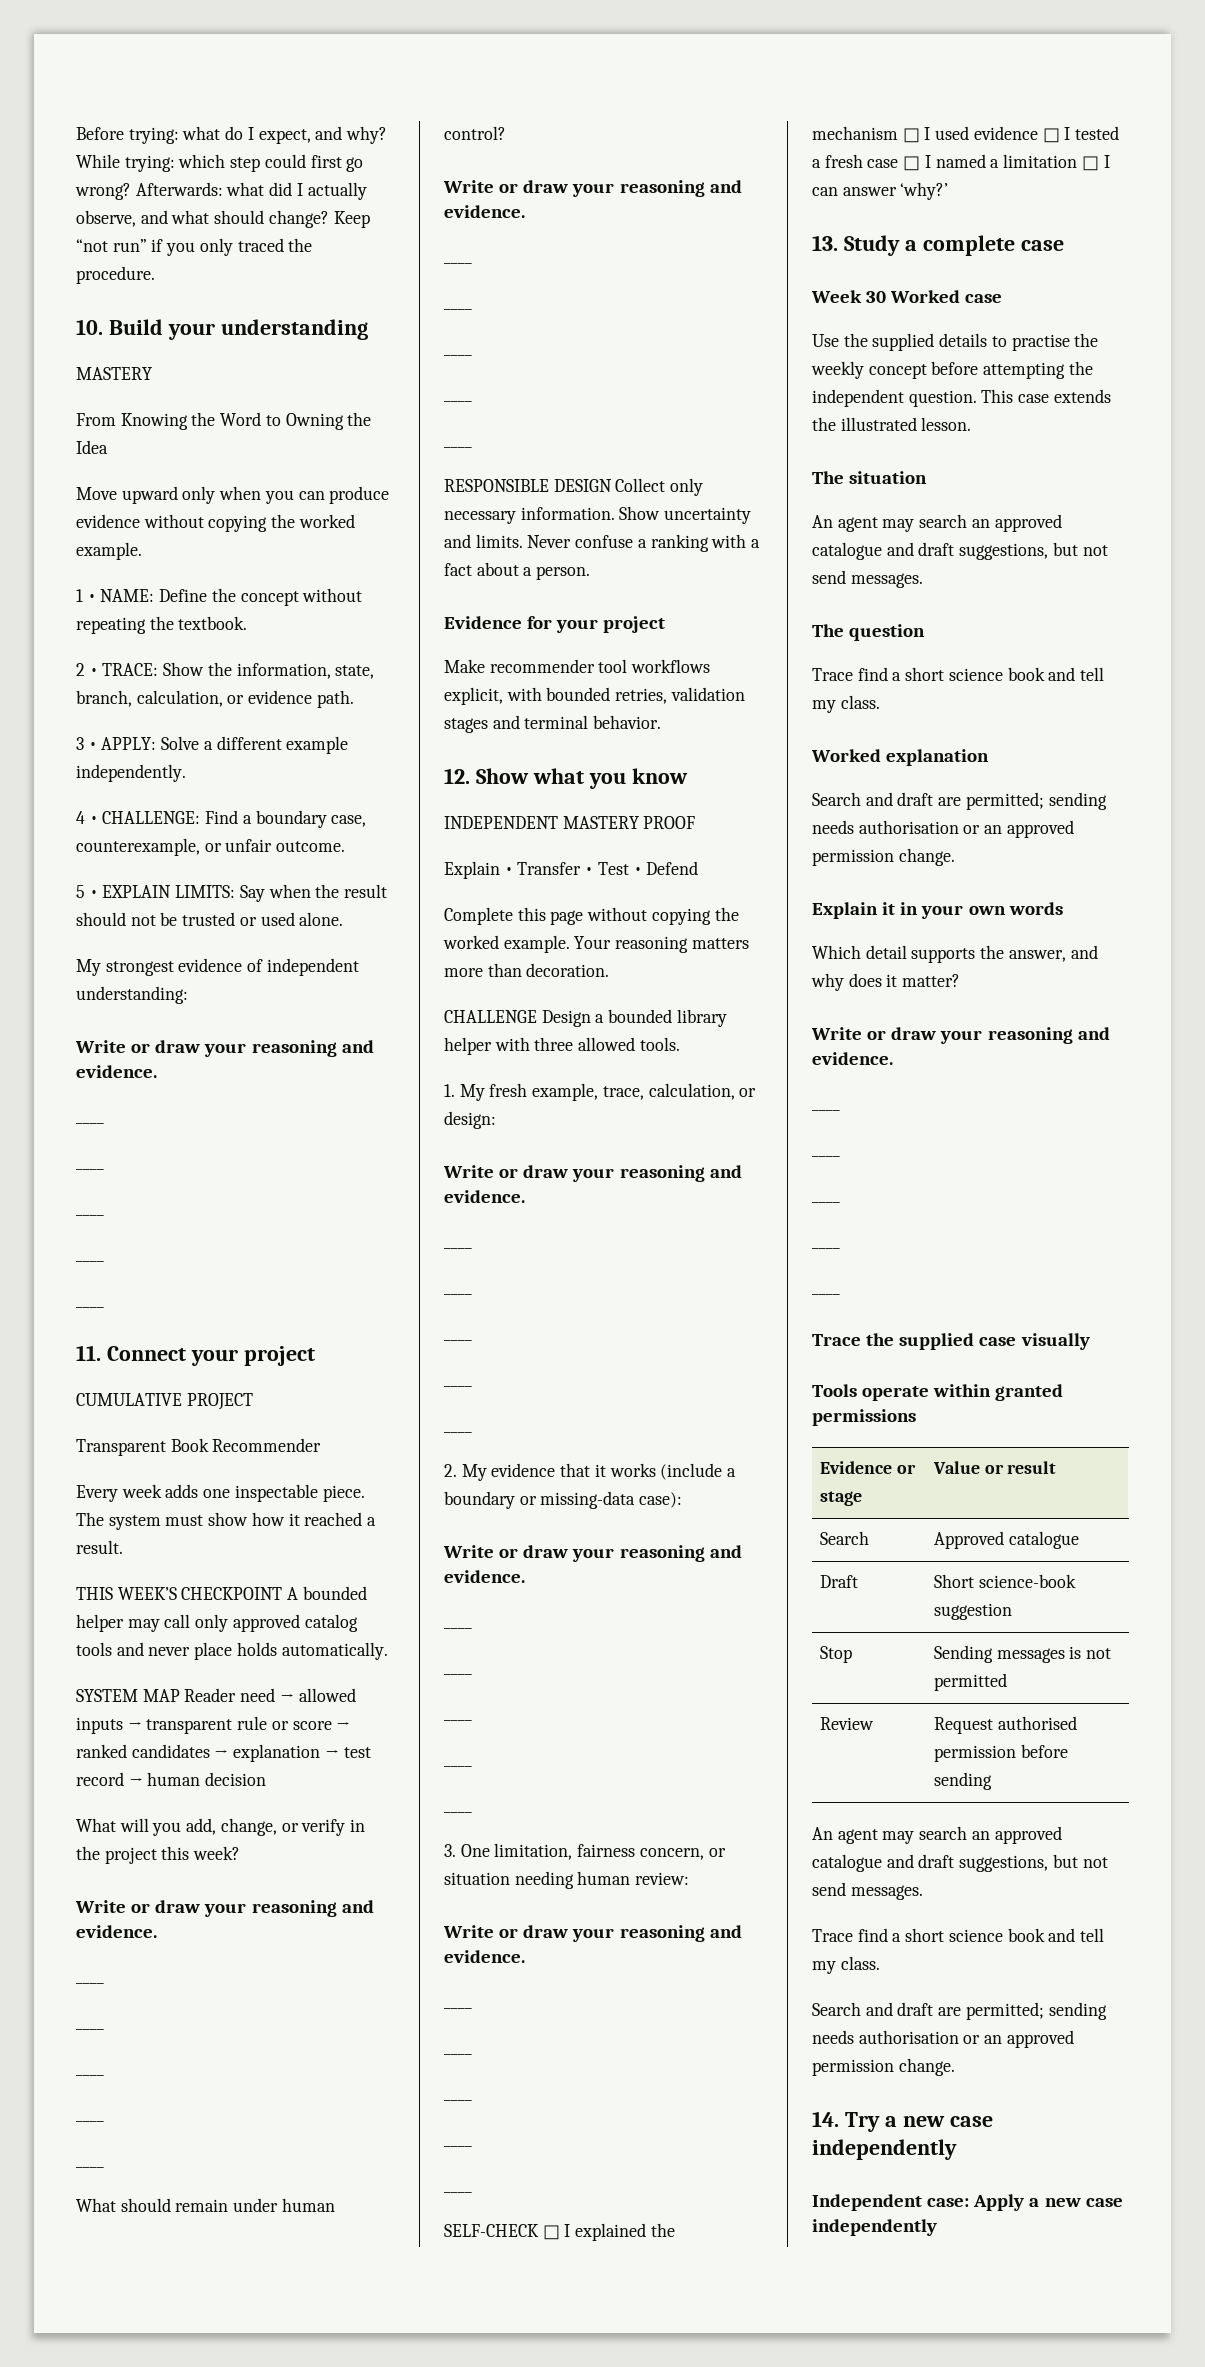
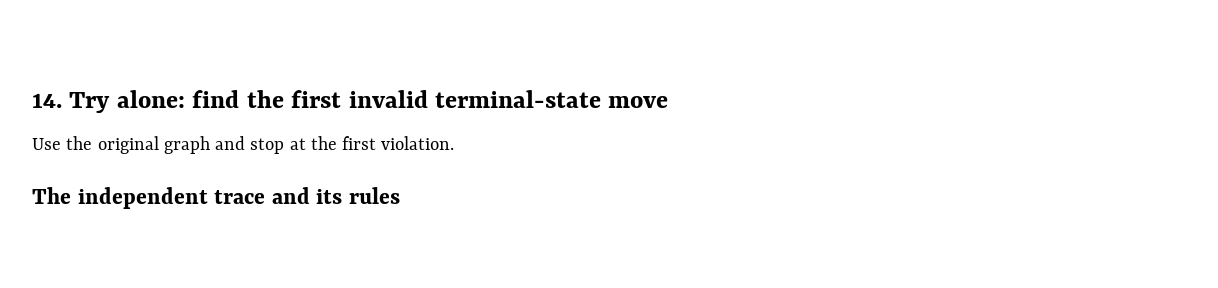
[76,126,388,144] [76,154,364,172] [75,182,367,200] [76,210,370,228] [76,238,313,256] [76,266,155,284] [76,319,368,340] [76,367,152,380] [76,412,372,430] [76,440,108,454] [76,486,390,504] [76,514,355,532] [76,542,142,560] [76,588,363,606] [76,616,248,634] [76,662,375,679] [76,690,354,708] [76,736,349,754] [76,764,186,782] [76,810,367,828] [76,838,346,856] [76,884,388,902] [76,912,344,926] [76,958,359,976] [76,986,188,1004] [75,1040,374,1057] [76,1065,157,1078] [76,1122,104,1124] [76,1168,104,1170] [76,1214,104,1216] [76,1260,104,1262] [76,1306,104,1308] [76,1345,315,1366] [76,1393,253,1410] [76,1438,322,1456] [76,1484,365,1502] [76,1512,377,1530] [76,1540,123,1554] [76,1586,367,1600] [76,1614,358,1632] [76,1642,388,1660] [76,1688,356,1702] [76,1716,351,1734] [76,1744,371,1762] [76,1772,267,1786] [76,1818,366,1836] [76,1846,241,1864] [75,1900,374,1917] [76,1925,157,1938] [76,1982,104,1984] [76,2028,104,2030] [76,2074,104,2076] [76,2120,104,2122] [76,2166,104,2168] [76,2198,335,2212] [444,126,506,140] [443,180,742,197] [444,205,525,218] [444,262,472,264] [444,308,472,310] [444,354,472,356] [444,400,472,402] [444,446,472,448] [444,478,704,496] [444,506,752,524] [444,534,761,552] [444,562,591,580] [444,616,666,633] [444,659,711,673] [444,687,745,705] [444,715,662,733] [444,768,688,789] [444,816,696,829] [444,861,699,879] [444,907,739,925] [443,935,749,953] [444,963,610,977] [444,1009,727,1027] [444,1037,680,1055] [444,1083,757,1101] [444,1111,496,1129] [443,1165,742,1182] [444,1190,525,1203] [444,1247,472,1249] [444,1293,472,1295] [444,1339,472,1341] [444,1385,472,1387] [444,1431,472,1433] [444,1463,737,1481] [444,1491,683,1509] [443,1545,742,1562] [444,1570,525,1583] [444,1627,472,1629] [444,1673,472,1675] [444,1719,472,1721] [444,1765,472,1767] [444,1811,472,1813] [444,1843,726,1860] [444,1871,690,1889] [443,1925,742,1942] [444,1950,525,1963] [444,2007,472,2009] [444,2053,472,2055] [444,2099,472,2101] [444,2145,472,2147] [444,2191,472,2193] [444,2223,675,2241] [812,126,1120,143] [812,154,1110,171] [812,182,949,200] [812,235,1064,256] [811,290,1003,303] [812,333,1099,351] [811,361,1093,379] [812,389,1111,407] [812,417,972,431] [812,471,928,484] [812,514,1062,532] [812,542,1108,560] [812,570,923,588] [812,624,926,641] [812,667,1105,681] [812,695,880,713] [811,749,990,766] [812,792,1107,810] [812,820,1074,838] [812,848,955,866] [812,902,1063,919] [812,945,1098,963] [811,973,961,991] [811,1027,1110,1044] [812,1052,893,1065] [812,1109,840,1111] [812,1155,840,1157] [812,1201,840,1203] [812,1247,840,1249] [812,1293,840,1295] [812,1333,1090,1350] [812,1384,1064,1401] [812,1409,916,1426] [819,1461,916,1474] [819,1491,862,1506] [932,1461,1057,1474] [819,1531,869,1545] [933,1531,1079,1549] [819,1575,858,1588] [933,1574,1076,1588] [933,1603,1012,1620] [819,1646,852,1663] [933,1645,1112,1663] [933,1673,1007,1691] [819,1717,874,1730] [933,1716,1077,1734] [933,1744,1068,1762] [933,1772,992,1790] [812,1826,1062,1844] [812,1854,1108,1872] [812,1882,923,1900] [812,1928,1105,1942] [812,1956,880,1974] [812,2002,1107,2020] [812,2030,1074,2048] [812,2058,955,2076] [812,2111,993,2132] [812,2139,957,2160] [812,2194,1123,2211] [812,2219,937,2236] Before trying: what do I expect, and why? While trying: which step could first go wrong? Afterwards: what did I actually observe, and what should change? Keep “not run” if you only traced the procedure. // 10. Build your understanding // MASTERY // From Knowing the Word to Owning the Idea // Move upward only when you can produce evidence without copying the worked example. // 1 • NAME: Define the concept without repeating the textbook. // 2 • TRACE: Show the information, state, branch, calculation, or evidence path. // 3 • APPLY: Solve a different example independently. // 4 • CHALLENGE: Find a boundary case, counterexample, or unfair outcome. // 5 • EXPLAIN LIMITS: Say when the result should not be trusted or used alone. // My strongest evidence of independent understanding: // Write or draw your reasoning and evidence. // ____ // ____ // ____ // ____ // ____ // 11. Connect your project // CUMULATIVE PROJECT // Transparent Book Recommender // Every week adds one inspectable piece. The system must show how it reached a result. // THIS WEEK’S CHECKPOINT A bounded helper may call only approved catalog tools and never place holds automatically. // SYSTEM MAP Reader need → allowed inputs → transparent rule or score → ranked candidates → explanation → test record → human decision // What will you add, change, or verify in the project this week? // Write or draw your reasoning and evidence. // ____ // ____ // ____ // ____ // ____ // What should remain under human control? // Write or draw your reasoning and evidence. // ____ // ____ // ____ // ____ // ____ // RESPONSIBLE DESIGN Collect only necessary information. Show uncertainty and limits. Never confuse a ranking with a fact about a person. // Evidence for your project // Make recommender tool workflows explicit, with bounded retries, validation stages and terminal behavior. // 12. Show what you know // INDEPENDENT MASTERY PROOF // Explain • Transfer • Test • Defend // Complete this page without copying the worked example. Your reasoning matters more than decoration. // CHALLENGE Design a bounded library helper with three allowed tools. // 1. My fresh example, trace, calculation, or design: // Write or draw your reasoning and evidence. // ____ // ____ // ____ // ____ // ____ // 2. My evidence that it works (include a boundary or missing-data case): // Write or draw your reasoning and evidence. // ____ // ____ // ____ // ____ // ____ // 3. One limitation, fairness concern, or situation needing human review: // Write or draw your reasoning and evidence. // ____ // ____ // ____ // ____ // ____ // SELF-CHECK □ I explained the mechanism □ I used evidence □ I tested a fresh case □ I named a limitation □ I can answer ‘why?’ // 13. Study a complete case // Week 30 Worked case // Use the supplied details to practise the weekly concept before attempting the independent question. This case extends the illustrated lesson. // The situation // An agent may search an approved catalogue and draft suggestions, but not send messages. // The question // Trace find a short science book and tell my class. // Worked explanation // Search and draft are permitted; sending needs authorisation or an approved permission change. // Explain it in your own words // Which detail supports the answer, and why does it matter? // Write or draw your reasoning and evidence. // ____ // ____ // ____ // ____ // ____ // Trace the supplied case visually // Tools operate within granted permissions // Evidence or stage | Value or result // Search | Approved catalogue // Draft | Short science-book suggestion // Stop | Sending messages is not permitted // Review | Request authorised permission before sending // An agent may search an approved catalogue and draft suggestions, but not send messages. // Trace find a short science book and tell my class. // Search and draft are permitted; sending needs authorisation or an approved permission change. // 14. Try a new case independently // Independent case: Apply a new case independently -> [32,90,669,113] [32,136,455,154] [32,187,401,209] 14. Try alone: find the first invalid terminal-state move // Use the original graph and stop at the first violation. // The independent trace and its rules

